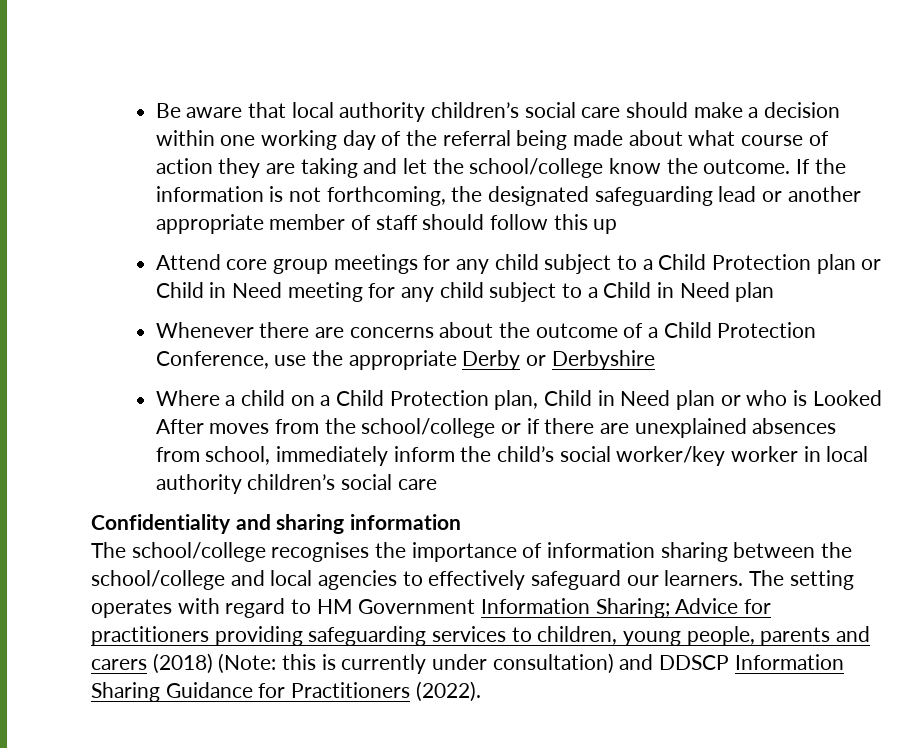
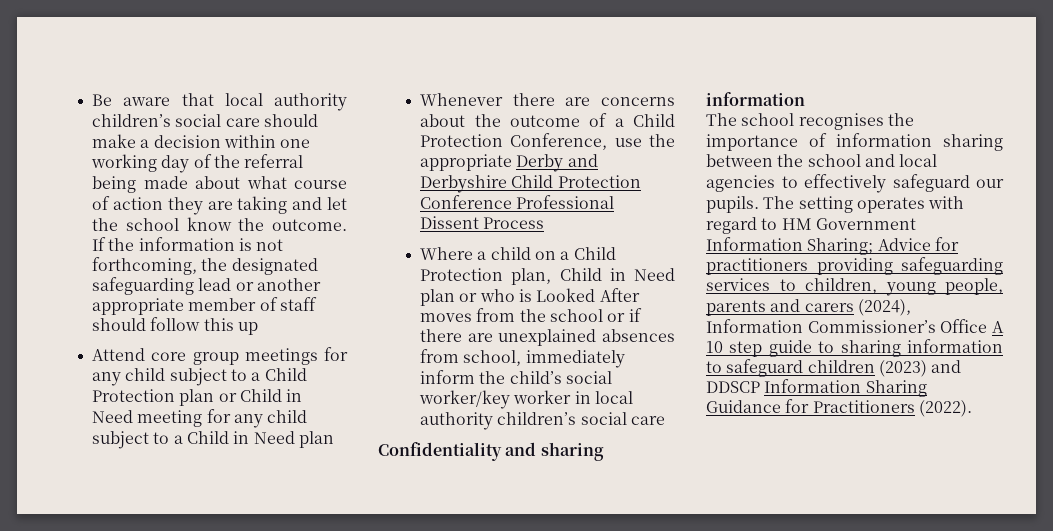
[469,158,604,178] school/college -> [125,218,179,231] school
[526,355,547,366] or -> [567,154,598,167] and
(655, 360) none -> [511,175,641,188] [420,195,615,209] [420,216,545,229] Child Protection Conference Professional Dissent Process
[361,418,496,438] school/college -> [550,309,604,322] school
[131,542,266,562] school/college -> [741,113,795,126] school
[91,570,225,590] school/college -> [807,154,861,167] school
[664,570,744,586] learners. -> [706,196,759,213] pupils.
[152,653,614,674] (2018) (Note: this is currently under consultation) -> [857,299,911,316] [706,319,1004,333] [706,339,1003,357] [706,359,927,377] (2024), Information Commissioner’s Office A 10 step guide to sharing information to safeguard children (2023)

